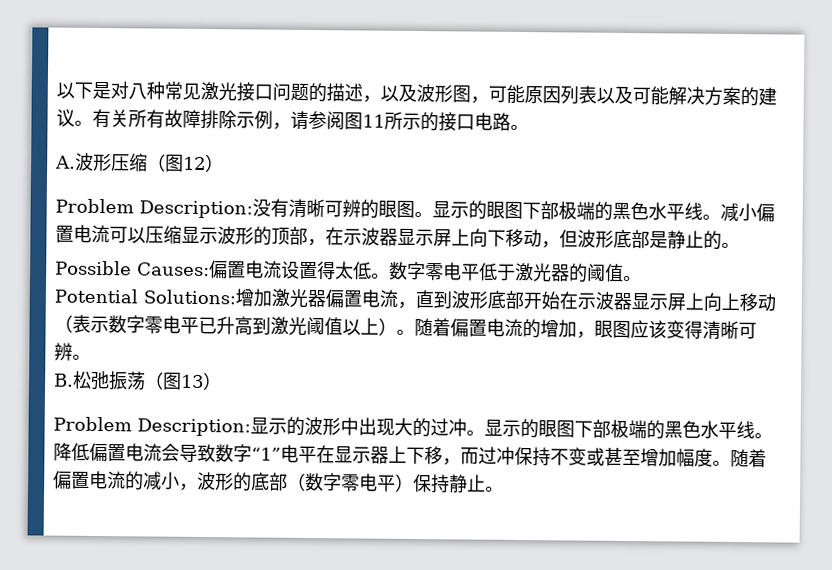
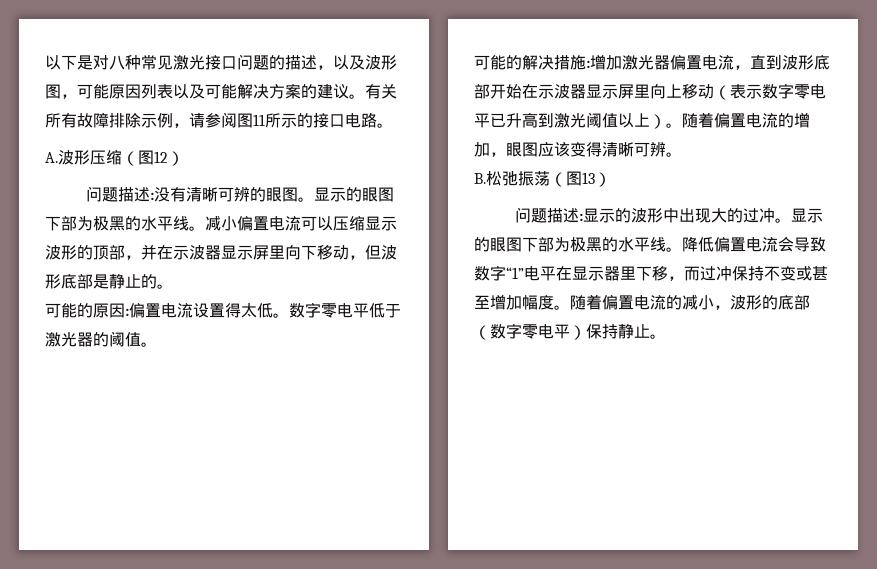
[55,198,253,219] Problem Description: -> [86,186,155,202] 问题描述:
[558,201,649,221] 极端的黑色 -> [77,216,141,231] 为极黑的
[325,227,470,247] 在示波器显示屏上 -> [141,244,285,260] 并在示波器显示屏里
[55,260,210,277] Possible Causes: -> [45,303,129,318] 可能的原因:
[54,288,236,305] Potential Solutions: -> [474,55,590,70] 可能的解决措施:
[684,292,704,310] 上 -> [634,84,650,98] 里
[53,416,251,437] Problem Description: -> [515,207,584,223] 问题描述:
[610,419,701,440] 极端的黑色 -> [554,237,618,252] 为极黑的
[388,445,407,463] 上 -> [620,266,636,280] 里

